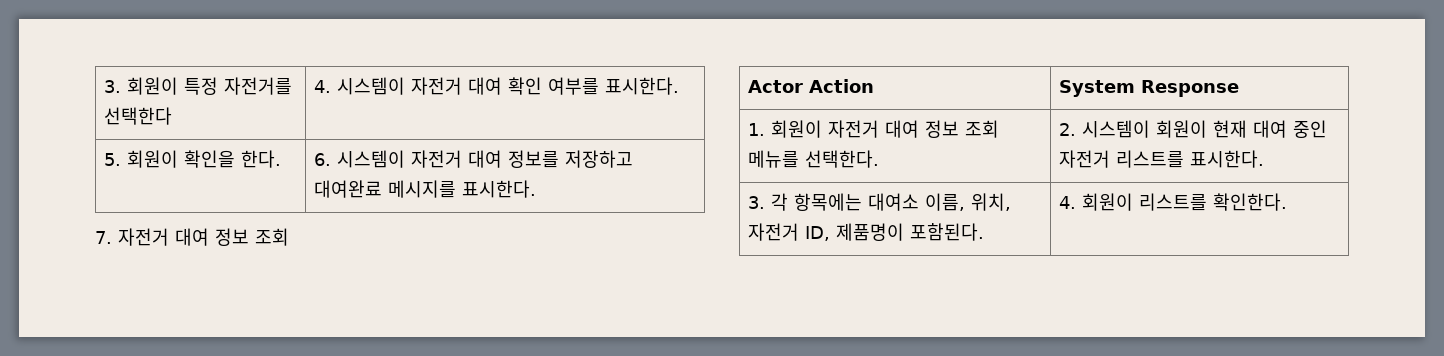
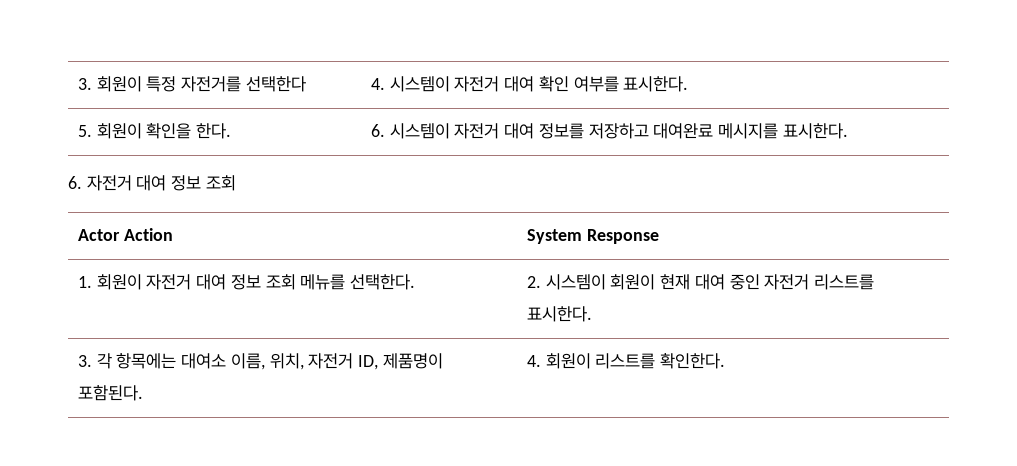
[95,231,112,244] 7. -> [68,176,82,189] 6.

